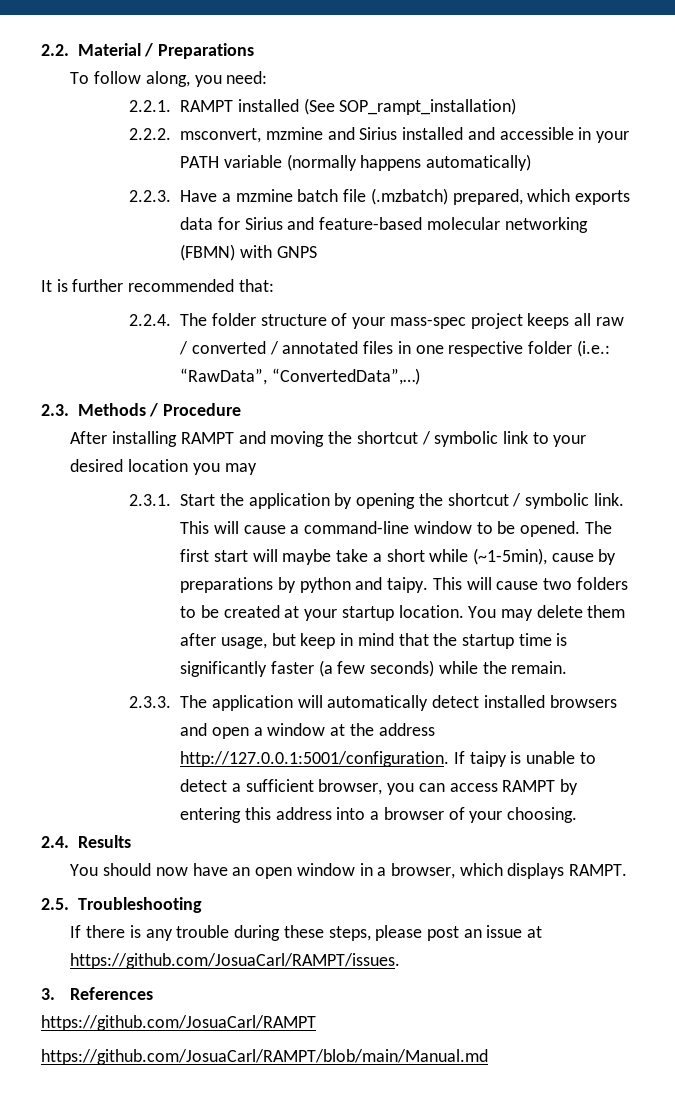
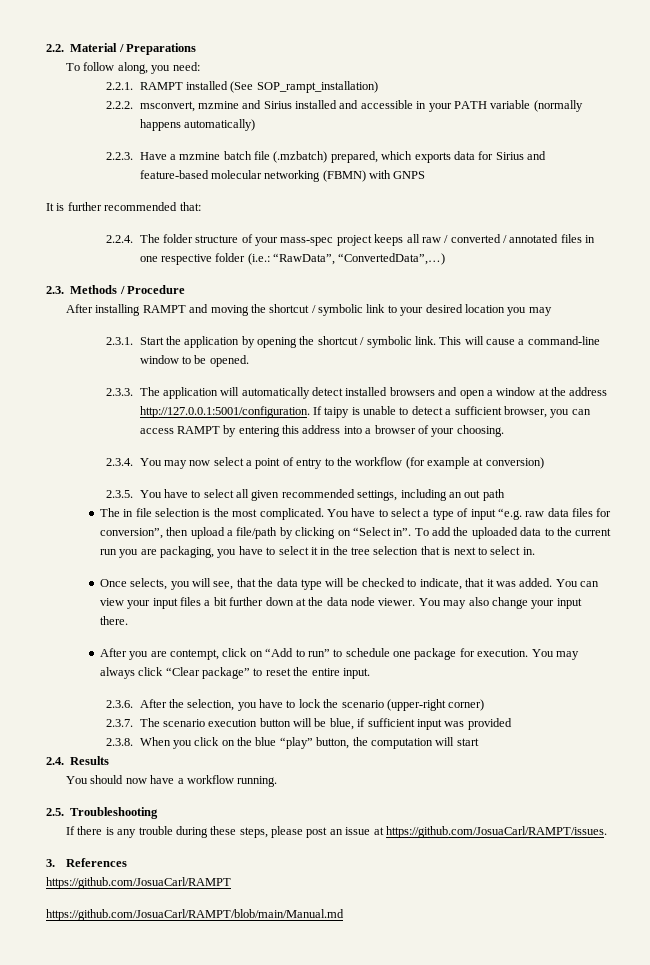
[584,521,612,534] [180,548,617,565] [180,577,628,593] [180,605,626,621] [180,633,568,649] [180,660,568,677] The first start will maybe take a short while (~1-5min), cause by preparations by python and taipy. This will cause two folders to be created at your startup location. You may delete them after usage, but keep in mind that the startup time is significantly faster (a few seconds) while the remain. -> (249, 361) none
(577, 815) none -> [106,457,544,469] [106,489,505,501] [99,508,612,520] [99,527,612,539] [99,546,535,558] [99,578,600,590] [99,597,582,609] [99,616,128,625] [99,648,579,660] [99,667,370,679] [106,699,485,711] [106,718,512,730] [106,737,479,749] // 2.3.4. You may now select a point of entry to the workflow (for example at conversion) // 2.3.5. You have to select all given recommended settings, including an out path // The in file selection is the most complicated. You have to select a type of input “e.g. raw data files for conversion”, then upload a file/path by clicking on “Select in”. To add the uploaded data to the current run you are packaging, you have to select it in the tree selection that is next to select in. // Once selects, you will see, that the data type will be checked to indicate, that it was added. You can view your input files a bit further down at the data node viewer. You may also change your input there. // After you are contempt, click on “Add to run” to schedule one package for execution. You may always click “Clear package” to reset the entire input. // 2.3.6. After the selection, you have to lock the scenario (upper-right corner) // 2.3.7. The scenario execution button will be blue, if sufficient input was provided // 2.3.8. When you click on the blue “play” button, the computation will start
[232,863,628,879] an open window in a browser, which displays RAMPT. -> [177,775,278,787] a workflow running.

